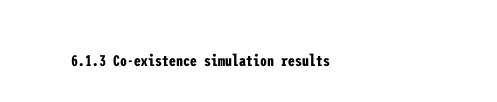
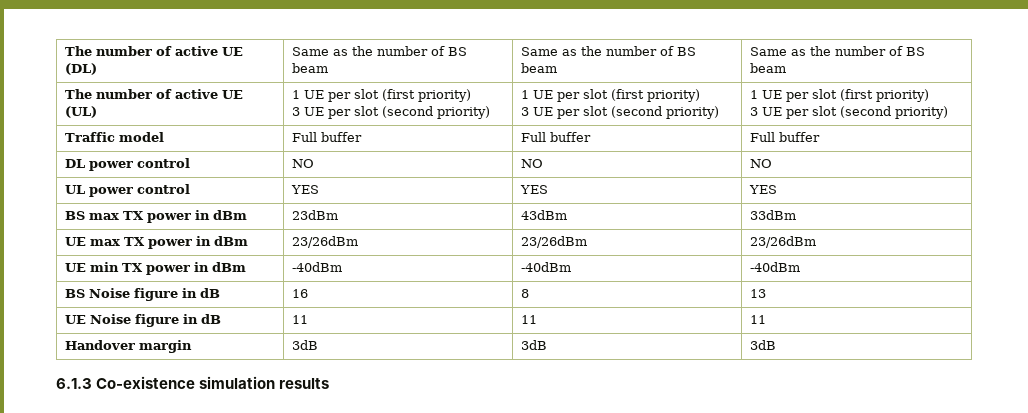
(71, 61) none -> [64,46,243,56] [64,63,97,75] [291,46,467,56] [291,63,328,73] [520,46,696,56] [520,63,557,73] [749,46,925,56] [749,63,786,73] [64,89,243,99] [64,106,97,118] [291,89,471,102] [291,106,490,119] [520,89,700,102] [520,106,719,119] [749,89,929,102] [749,106,948,119] [64,132,164,142] [291,132,362,142] [520,132,591,142] [749,132,820,142] [64,158,190,171] [291,159,314,168] [520,159,543,168] [749,159,772,168] [64,184,190,197] [290,185,319,194] [519,185,548,194] [748,185,777,194] [64,210,247,223] [291,210,338,220] [520,210,567,220] [749,210,796,220] [64,236,248,249] [291,236,358,248] [520,236,587,248] [749,236,816,248] [64,262,246,275] [291,262,342,272] [520,262,571,272] [749,262,800,272] [64,288,220,301] [291,289,308,298] [520,289,529,298] [749,289,766,298] [64,314,221,327] [291,315,308,324] [520,315,537,324] [749,315,766,324] [64,340,192,353] [291,340,318,350] [520,340,547,350] [749,340,776,350] The number of active UE (DL) | Same as the number of BS beam | Same as the number of BS beam | Same as the number of BS beam // The number of active UE (UL) | 1 UE per slot (first priority) // 3 UE per slot (second priority) | 1 UE per slot (first priority) // 3 UE per slot (second priority) | 1 UE per slot (first priority) // 3 UE per slot (second priority) // Traffic model | Full buffer | Full buffer | Full buffer // DL power control | NO | NO | NO // UL power control | YES | YES | YES // BS max TX power in dBm | 23dBm | 43dBm | 33dBm // UE max TX power in dBm | 23/26dBm | 23/26dBm | 23/26dBm // UE min TX power in dBm | -40dBm | -40dBm | -40dBm // BS Noise figure in dB | 16 | 8 | 13 // UE Noise figure in dB | 11 | 11 | 11 // Handover margin | 3dB | 3dB | 3dB //

